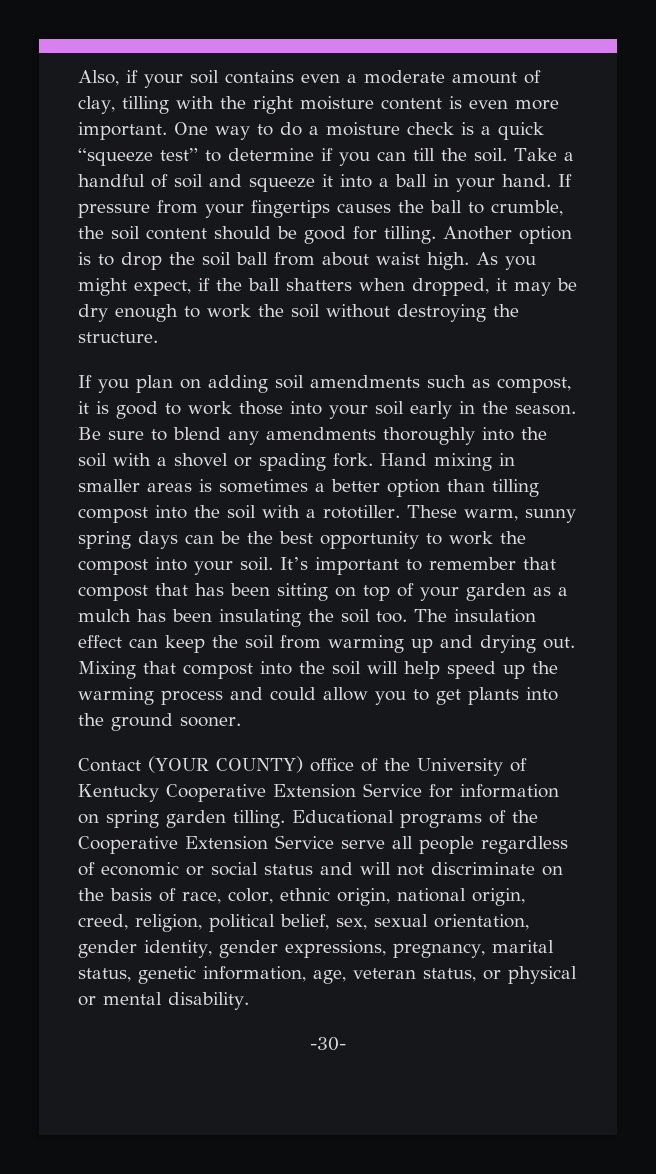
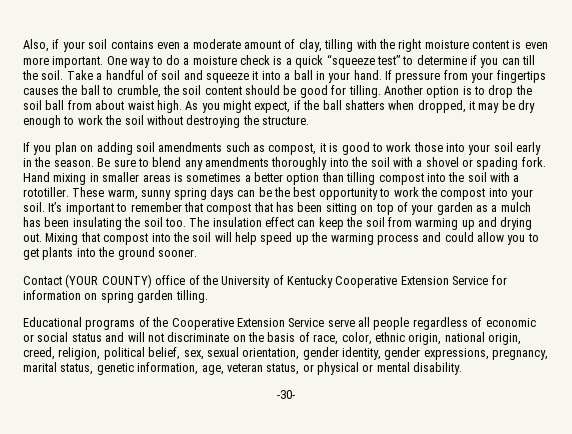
(285, 819) none -> (208, 296) //

